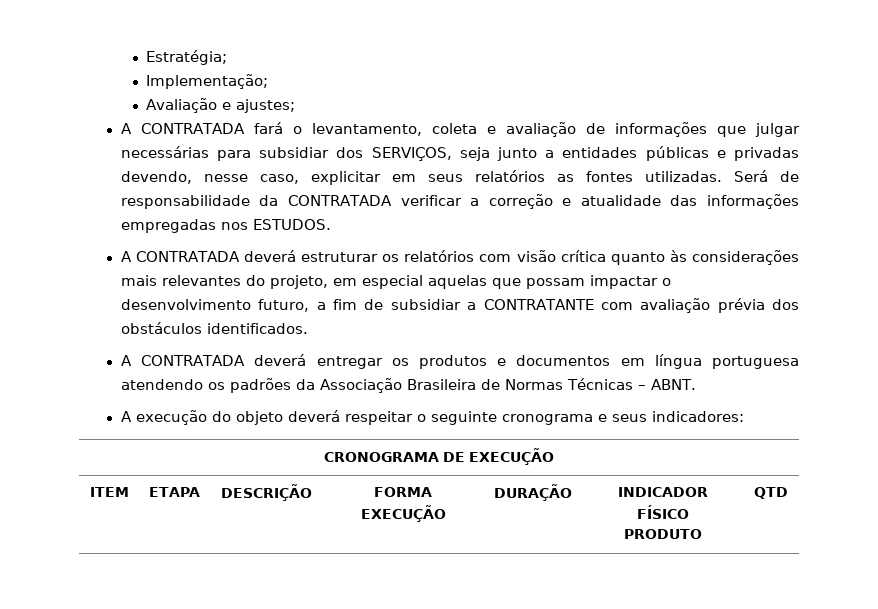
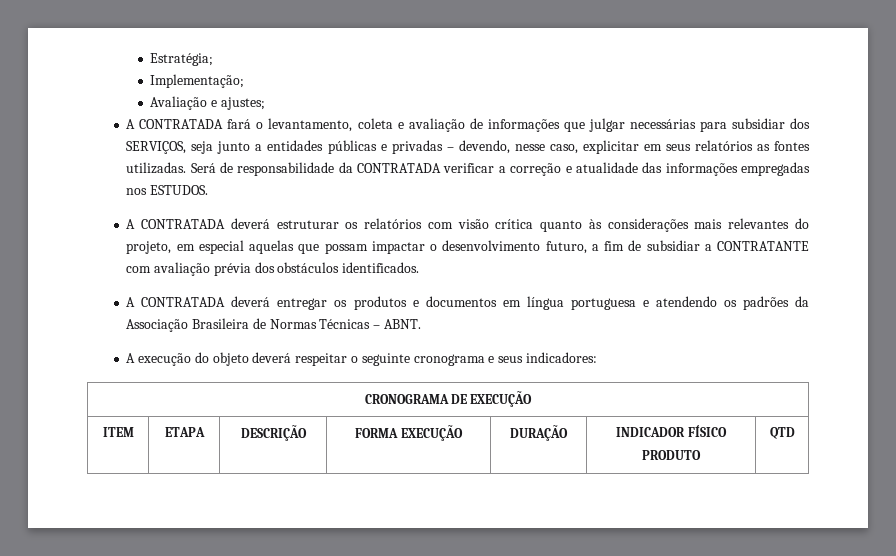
(799, 154) none -> [446,147,454,151] –
(799, 362) none -> [642,300,649,307] e

